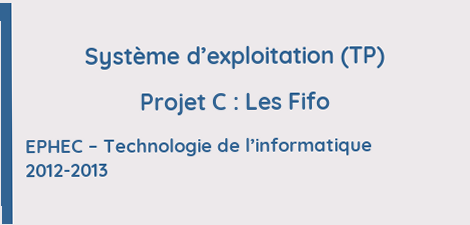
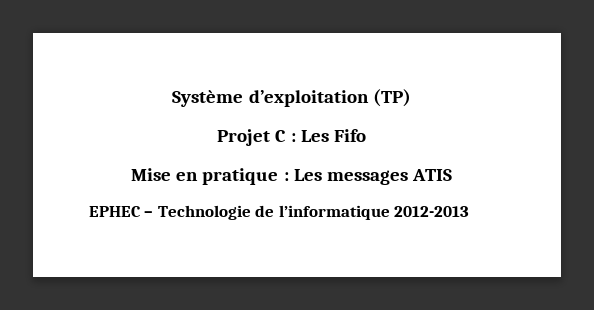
(330, 100) none -> [131,168,452,185] // Mise en pratique : Les messages ATIS

